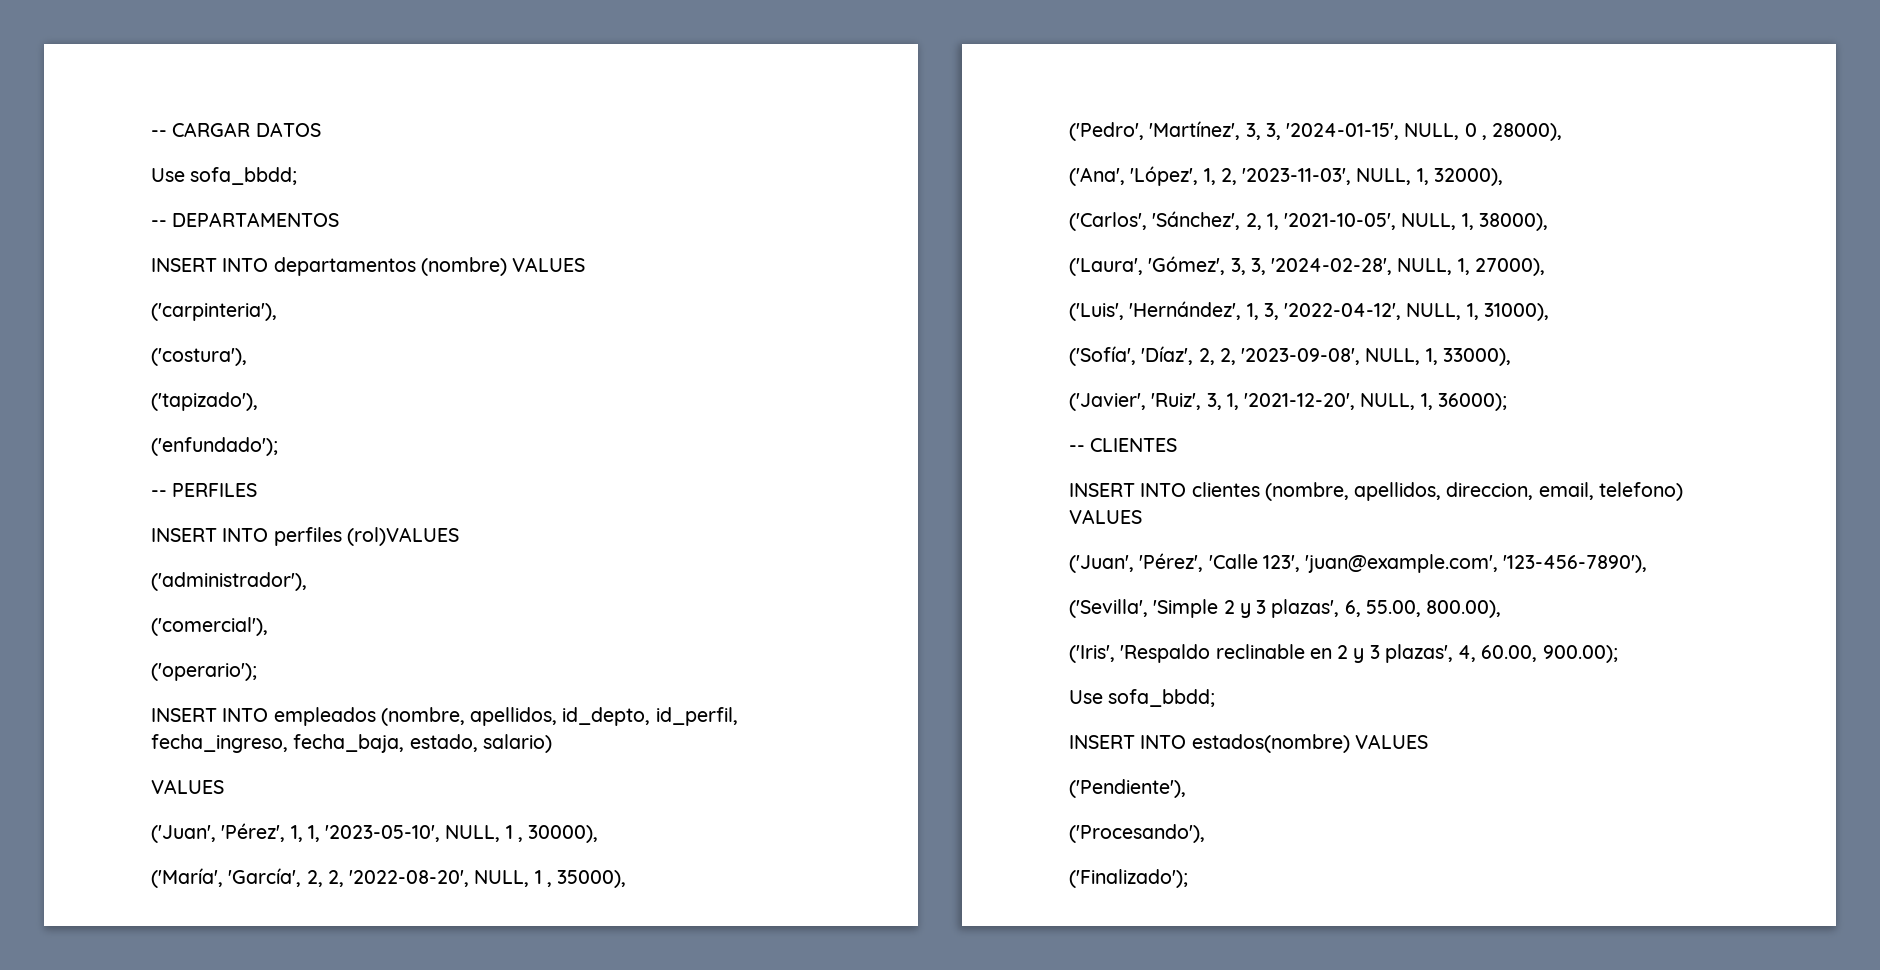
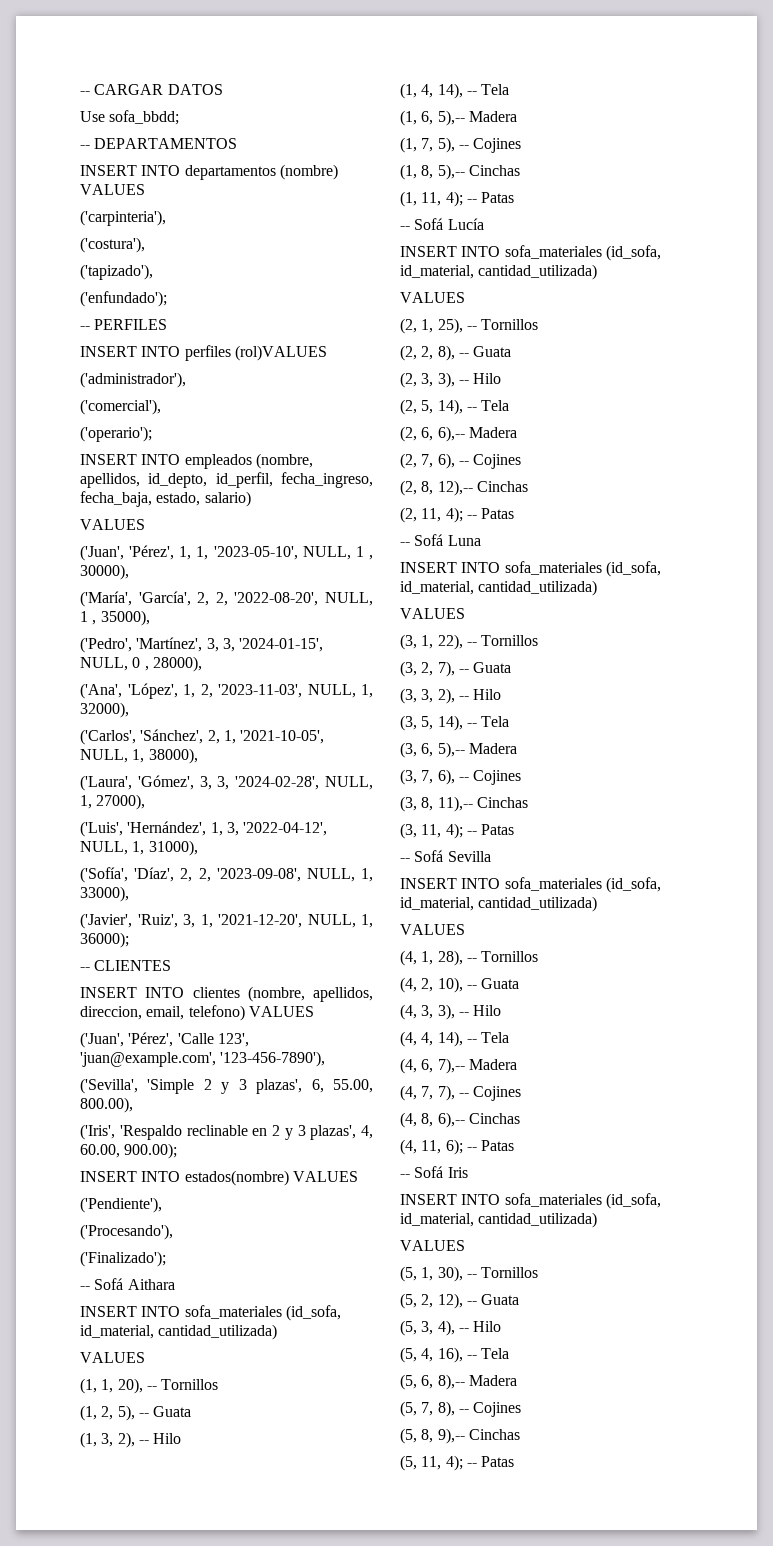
[1069,689,1216,707] // Use sofa_bbdd; -> (178, 1151) none
(1188, 878) none -> [80,1278,175,1290] [80,1305,341,1321] [80,1324,278,1340] [80,1352,145,1363] [80,1378,219,1394] [80,1405,192,1421] [80,1432,182,1448] [400,83,510,99] [400,110,517,126] [400,137,522,153] [400,164,520,180] [400,191,515,207] [400,218,484,230] [400,245,661,261] [400,264,598,280] [400,292,465,303] [400,318,539,334] [400,345,512,361] [400,372,502,388] [400,399,510,415] [400,426,517,442] [400,453,522,469] [400,480,528,496] [400,507,515,523] [400,534,481,546] [400,561,661,577] [400,580,598,596] [400,608,465,619] [400,634,539,650] [400,661,512,677] [400,688,502,704] [400,715,510,731] [400,742,517,758] [400,769,522,785] [400,796,528,812] [400,823,515,839] [400,850,491,862] [400,877,661,893] [400,896,598,912] [400,924,465,935] [400,950,539,966] [400,977,520,993] [400,1004,502,1020] [400,1031,510,1047] [400,1058,517,1074] [400,1085,522,1101] [400,1112,520,1128] [400,1139,515,1155] [400,1166,468,1178] [400,1193,661,1209] [400,1212,598,1228] [400,1240,465,1251] [400,1266,539,1282] [400,1293,520,1309] [400,1320,502,1336] [400,1347,510,1363] [400,1374,517,1390] [400,1401,522,1417] [400,1428,520,1444] [400,1455,515,1471] // -- Sofá Aithara // INSERT INTO sofa_materiales (id_sofa, id_material, cantidad_utilizada) // VALUES // (1, 1, 20), -- Tornillos // (1, 2, 5), -- Guata // (1, 3, 2), -- Hilo // (1, 4, 14), -- Tela // (1, 6, 5),-- Madera // (1, 7, 5), -- Cojines // (1, 8, 5),-- Cinchas // (1, 11, 4); -- Patas // -- Sofá Lucía // INSERT INTO sofa_materiales (id_sofa, id_material, cantidad_utilizada) // VALUES // (2, 1, 25), -- Tornillos // (2, 2, 8), -- Guata // (2, 3, 3), -- Hilo // (2, 5, 14), -- Tela // (2, 6, 6),-- Madera // (2, 7, 6), -- Cojines // (2, 8, 12),-- Cinchas // (2, 11, 4); -- Patas // -- Sofá Luna // INSERT INTO sofa_materiales (id_sofa, id_material, cantidad_utilizada) // VALUES // (3, 1, 22), -- Tornillos // (3, 2, 7), -- Guata // (3, 3, 2), -- Hilo // (3, 5, 14), -- Tela // (3, 6, 5),-- Madera // (3, 7, 6), -- Cojines // (3, 8, 11),-- Cinchas // (3, 11, 4); -- Patas // -- Sofá Sevilla // INSERT INTO sofa_materiales (id_sofa, id_material, cantidad_utilizada) // VALUES // (4, 1, 28), -- Tornillos // (4, 2, 10), -- Guata // (4, 3, 3), -- Hilo // (4, 4, 14), -- Tela // (4, 6, 7),-- Madera // (4, 7, 7), -- Cojines // (4, 8, 6),-- Cinchas // (4, 11, 6); -- Patas // -- Sofá Iris // INSERT INTO sofa_materiales (id_sofa, id_material, cantidad_utilizada) // VALUES // (5, 1, 30), -- Tornillos // (5, 2, 12), -- Guata // (5, 3, 4), -- Hilo // (5, 4, 16), -- Tela // (5, 6, 8),-- Madera // (5, 7, 8), -- Cojines // (5, 8, 9),-- Cinchas // (5, 11, 4); -- Patas

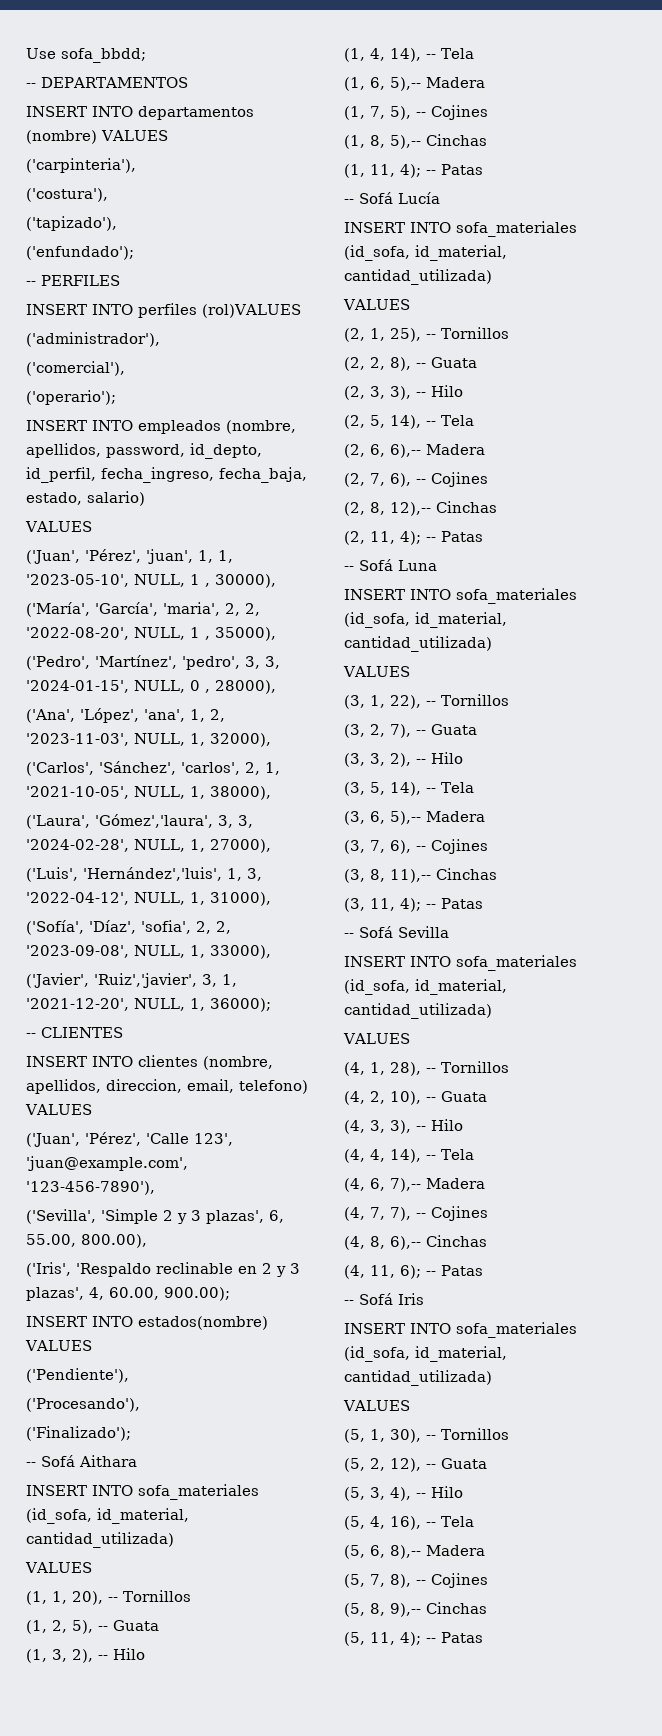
[80,84,223,95] -- CARGAR DATOS // -> (26, 53) none
(140, 480) none -> [106,444,185,458] password,
(175, 552) none -> [146,549,193,564] 'juan',
(191, 598) none -> [163,602,220,616] 'maria',
(203, 644) none -> [182,656,240,670] 'pedro',
(178, 691) none -> [144,709,185,722] 'ana',
(204, 736) none -> [181,762,240,775] 'carlos',
[137,775,194,790] 'Gómez', -> [95,814,213,828] 'Gómez','laura',
[127,821,207,836] 'Hernández', -> [83,867,222,881] 'Hernández','luis',
(175, 874) none -> [141,920,191,934] 'sofia',
[137,914,178,928] 'Ruiz', -> [94,973,197,988] 'Ruiz','javier',

